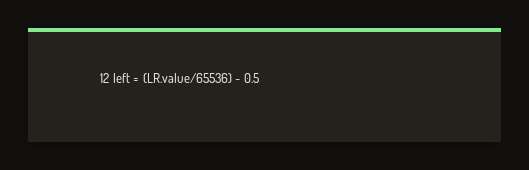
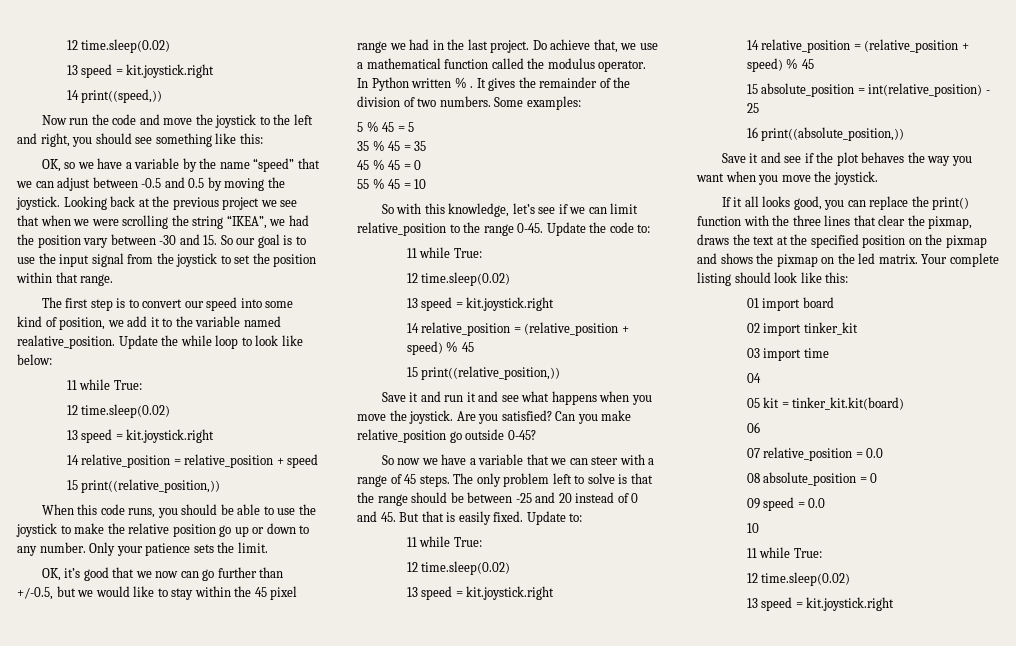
[100,73,259,83] 12 left = (LR.value/65536) - 0.5 -> [66,39,171,53] [66,64,215,78] [66,89,163,103] [41,114,313,128] [17,133,263,147] [41,158,320,172] [16,177,285,191] [16,196,298,210] [17,215,309,229] [17,234,306,248] [17,253,317,267] [16,272,114,286] [41,297,294,311] [17,316,281,330] [17,335,303,349] [17,354,52,365] [66,379,142,390] [66,404,171,418] [66,429,215,443] [66,454,319,468] [66,479,221,493] [41,504,316,518] [16,523,310,537] [17,542,268,556] [41,567,284,581] [17,586,298,600] [357,39,658,53] [357,58,647,72] [357,77,631,91] [357,96,581,110] [357,121,415,132] [357,140,427,151] [357,159,422,170] [357,178,427,189] [381,203,639,217] [357,222,651,236] [406,247,482,258] [406,272,511,286] [406,297,555,311] [406,322,629,336] [406,341,474,355] [406,366,561,380] [381,391,652,405] [357,410,632,424] [357,429,536,443] [381,454,655,465] [357,473,653,487] [357,492,639,506] [357,511,583,525] [406,536,482,547] [406,561,511,575] [406,586,555,600] [746,39,969,53] [746,58,814,72] [746,83,990,97] [746,103,759,113] [746,127,905,141] [721,152,972,166] [696,171,878,185] [721,196,970,210] [697,215,973,229] [697,234,987,248] [697,253,999,267] [697,272,849,286] [746,297,834,311] [746,322,858,336] [746,348,829,361] [746,373,761,383] [746,397,905,410] [746,422,760,433] [746,447,884,461] [746,472,878,486] [746,497,826,511] [746,523,759,533] [746,547,822,558] [746,572,851,586] [746,597,895,611] 12 time.sleep(0.02) // 13 speed = kit.joystick.right // 14 print((speed,)) // Now run the code and move the joystick to the left and right, you should see something like this: // OK, so we have a variable by the name “speed” that we can adjust between -0.5 and 0.5 by moving the joystick. Looking back at the previous project we see that when we were scrolling the string “IKEA”, we had the position vary between -30 and 15. So our goal is to use the input signal from the joystick to set the position within that range. // The first step is to convert our speed into some kind of position, we add it to the variable named realative_position. Update the while loop to look like below: // 11 while True: // 12 time.sleep(0.02) // 13 speed = kit.joystick.right // 14 relative_position = relative_position + speed // 15 print((relative_position,)) // When this code runs, you should be able to use the joystick to make the relative position go up or down to any number. Only your patience sets the limit. // OK, it’s good that we now can go further than +/-0.5, but we would like to stay within the 45 pixel range we had in the last project. Do achieve that, we use a mathematical function called the modulus operator. In Python written % . It gives the remainder of the division of two numbers. Some examples: // 5 % 45 = 5 // 35 % 45 = 35 // 45 % 45 = 0 // 55 % 45 = 10 // So with this knowledge, let’s see if we can limit relative_position to the range 0-45. Update the code to: // 11 while True: // 12 time.sleep(0.02) // 13 speed = kit.joystick.right // 14 relative_position = (relative_position + speed) % 45 // 15 print((relative_position,)) // Save it and run it and see what happens when you move the joystick. Are you satisfied? Can you make relative_position go outside 0-45? // So now we have a variable that we can steer with a range of 45 steps. The only problem left to solve is that the range should be between -25 and 20 instead of 0 and 45. But that is easily fixed. Update to: // 11 while True: // 12 time.sleep(0.02) // 13 speed = kit.joystick.right // 14 relative_position = (relative_position + speed) % 45 // 15 absolute_position = int(relative_position) - 25 // 16 print((absolute_position,)) // Save it and see if the plot behaves the way you want when you move the joystick. // If it all looks good, you can replace the print() function with the three lines that clear the pixmap, draws the text at the specified position on the pixmap and shows the pixmap on the led matrix. Your complete listing should look like this: // 01 import board // 02 import tinker_kit // 03 import time // 04 // 05 kit = tinker_kit.kit(board) // 06 // 07 relative_position = 0.0 // 08 absolute_position = 0 // 09 speed = 0.0 // 10 // 11 while True: // 12 time.sleep(0.02) // 13 speed = kit.joystick.right

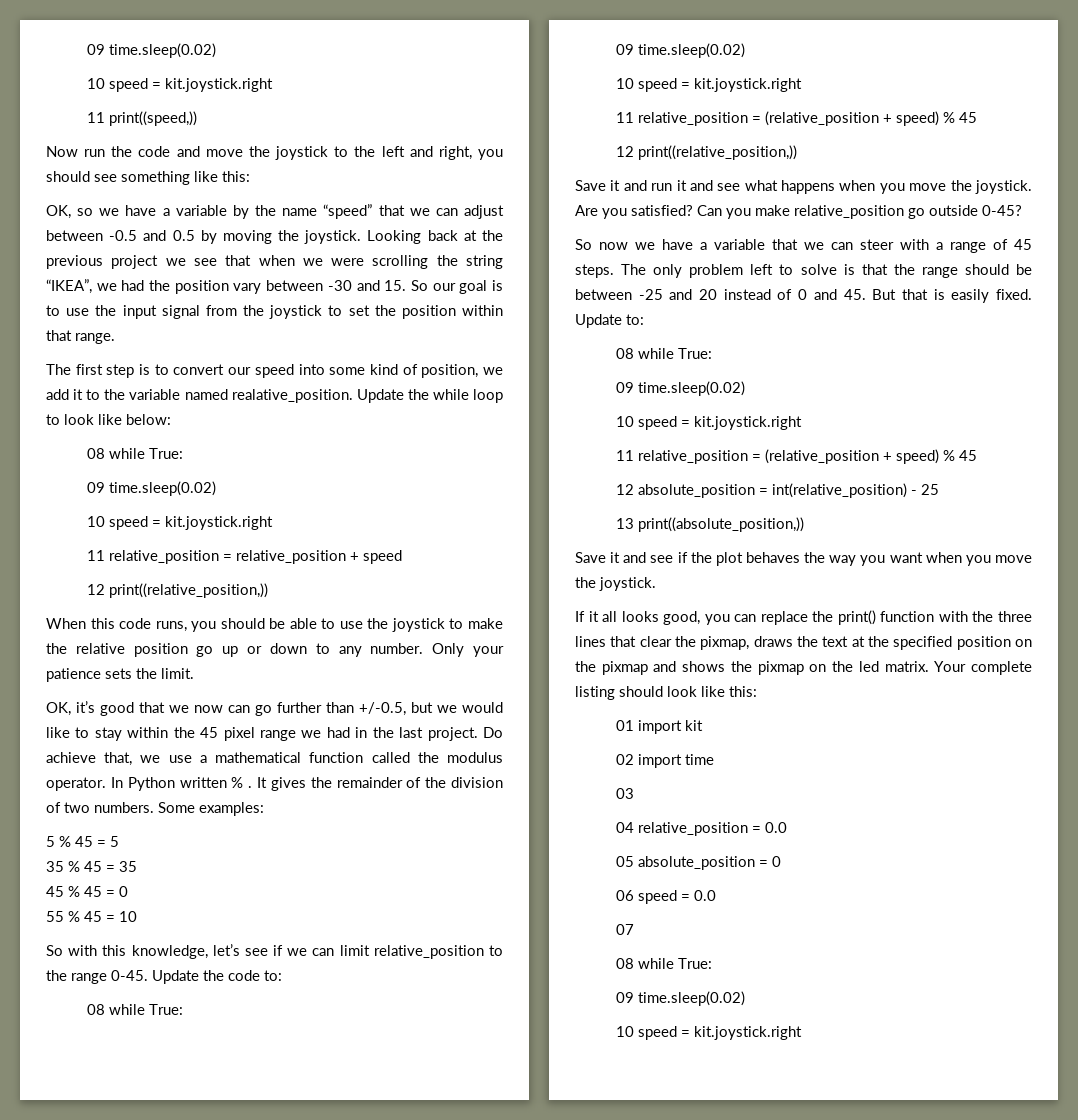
[66,39,171,53] [66,64,215,78] [66,90,79,100] 12 time.sleep(0.02) // 13 speed = kit.joystick.right // 14 -> [86,43,216,58] [86,78,273,92] [86,112,105,123] 09 time.sleep(0.02) // 10 speed = kit.joystick.right // 11
[66,379,142,390] [66,404,171,418] [66,429,215,443] [66,455,79,465] 11 while True: // 12 time.sleep(0.02) // 13 speed = kit.joystick.right // 14 -> [86,448,183,459] [86,481,216,496] [86,516,273,530] [86,550,105,561] 08 while True: // 09 time.sleep(0.02) // 10 speed = kit.joystick.right // 11
[66,480,78,490] 15 -> [86,584,105,595] 12
[406,247,482,258] [406,272,511,286] [406,297,555,311] [406,322,629,336] [406,341,474,355] [406,367,418,377] 11 while True: // 12 time.sleep(0.02) // 13 speed = kit.joystick.right // 14 relative_position = (relative_position + speed) % 45 // 15 -> [86,1004,183,1015] [615,43,745,58] [615,78,802,92] [615,111,977,126] [615,146,634,157] 08 while True: // 09 time.sleep(0.02) // 10 speed = kit.joystick.right // 11 relative_position = (relative_position + speed) % 45 // 12
[406,536,482,547] [406,561,511,575] [406,586,555,600] [746,39,969,53] [746,58,814,72] [746,84,758,94] 11 while True: // 12 time.sleep(0.02) // 13 speed = kit.joystick.right // 14 relative_position = (relative_position + speed) % 45 // 15 -> [615,348,712,359] [615,381,745,396] [615,416,802,430] [615,449,977,464] [615,484,634,495] 08 while True: // 09 time.sleep(0.02) // 10 speed = kit.joystick.right // 11 relative_position = (relative_position + speed) % 45 // 12
[746,127,758,138] 16 -> [615,518,634,529] 13
[802,297,834,308] board -> [684,720,703,731] kit
[803,322,858,335] tinker_kit -> [684,754,714,765] time
[763,348,829,361] import time -> (634, 793) none
[746,397,905,410] [746,422,760,433] [746,448,760,458] // 05 kit = tinker_kit.kit(board) // 06 // 07 -> (634, 827) none
[746,473,760,483] 08 -> [615,856,634,867] 05
[746,498,760,509] 09 -> [615,890,634,901] 06
[746,523,759,533] [746,547,822,558] [746,572,851,586] [746,598,758,608] 10 // 11 while True: // 12 time.sleep(0.02) // 13 -> [615,924,634,935] [615,958,712,969] [615,991,745,1006] [615,1026,634,1037] 07 // 08 while True: // 09 time.sleep(0.02) // 10

